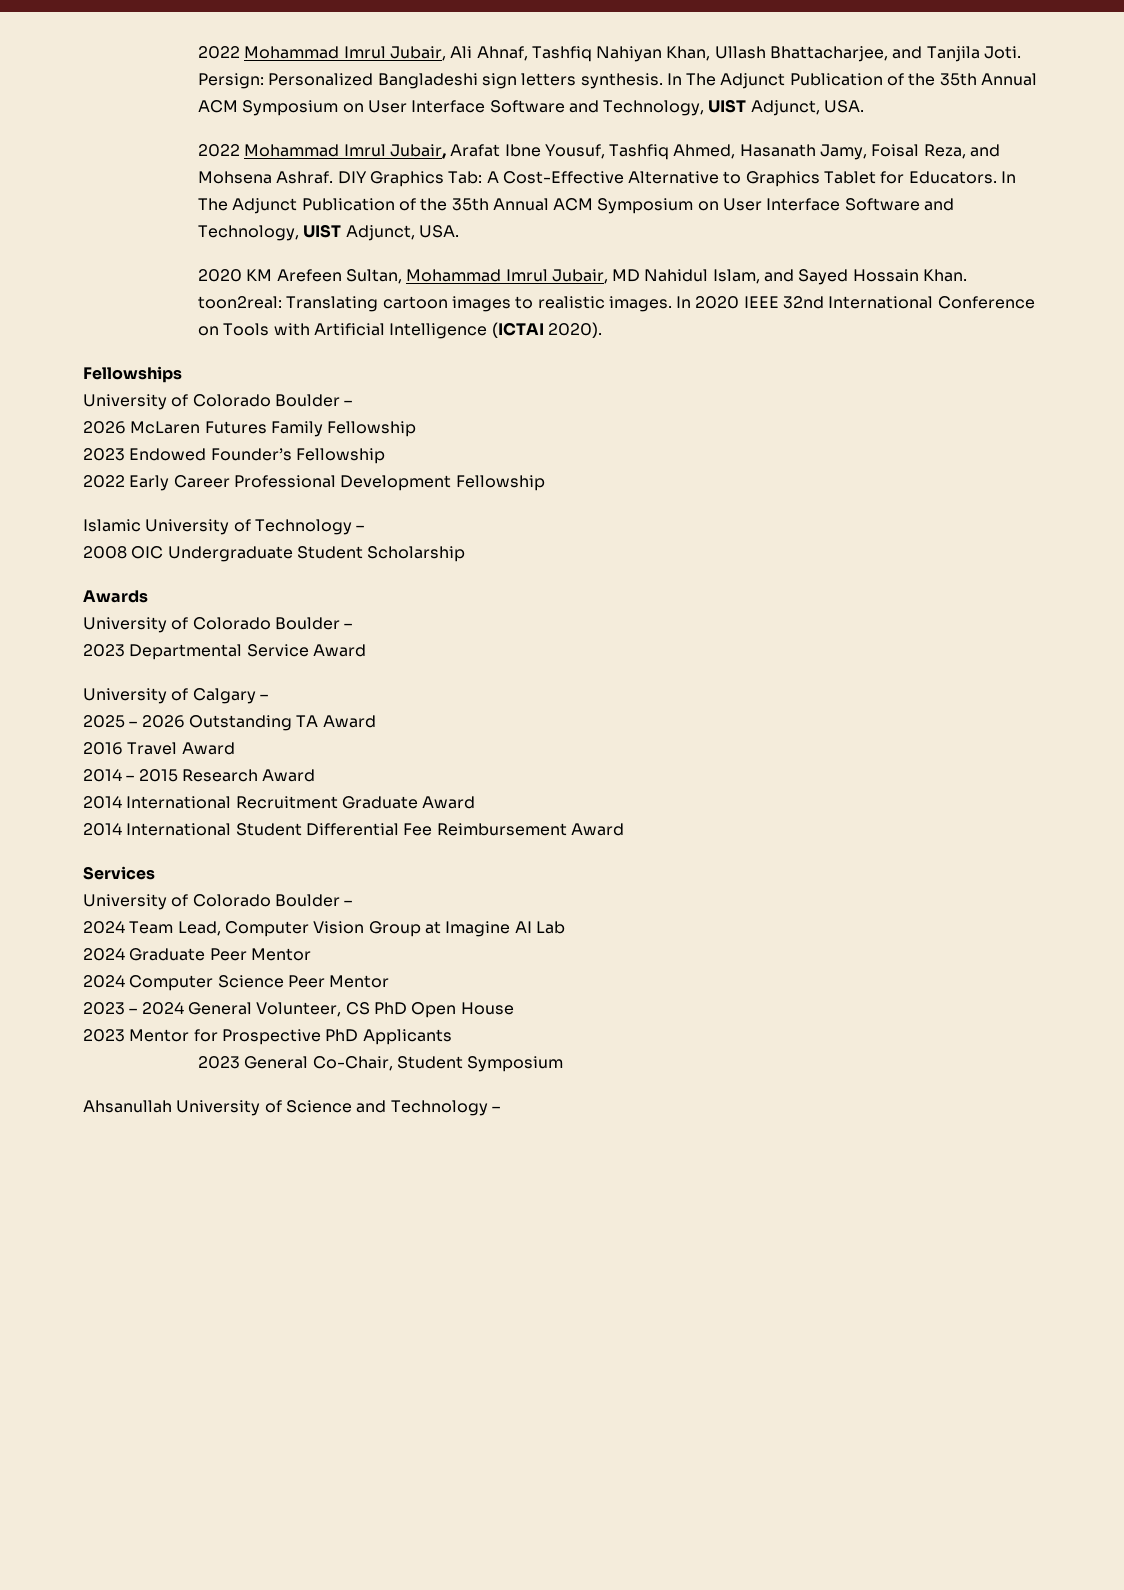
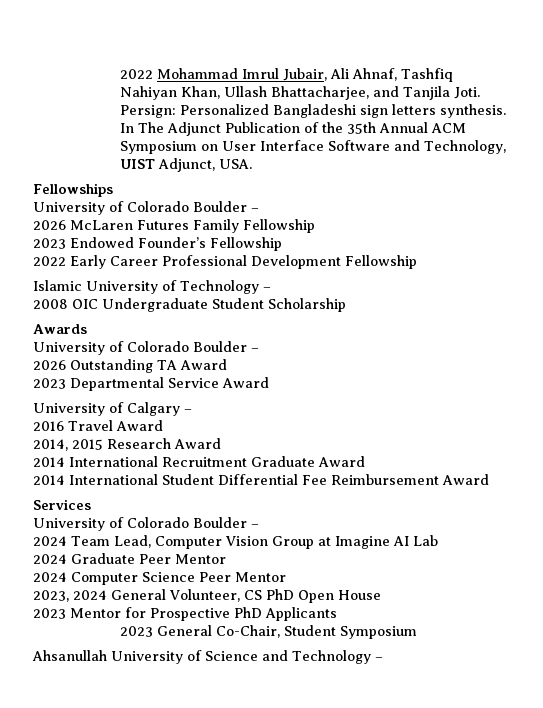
[197,144,1001,160] [197,171,1017,187] [197,198,955,214] [197,224,459,241] [197,269,968,285] [197,296,1035,312] [197,322,602,339] // 2022 Mohammad Imrul Jubair, Arafat Ibne Yousuf, Tashfiq Ahmed, Hasanath Jamy, Foisal Reza, and Mohsena Ashraf. DIY Graphics Tab: A Cost-Effective Alternative to Graphics Tablet for Educators. In The Adjunct Publication of the 35th Annual ACM Symposium on User Interface Software and Technology, UIST Adjunct, USA. // 2020 KM Arefeen Sultan, Mohammad Imrul Jubair, MD Nahidul Islam, and Sayed Hossain Khan. toon2real: Translating cartoon images to realistic images. In 2020 IEEE 32nd International Conference on Tools with Artificial Intelligence (ICTAI 2020). -> (253, 164) none
(353, 626) none -> [33,359,227,373] // 2026 Outstanding TA Award
[83,715,376,731] // 2025 – 2026 Outstanding TA Award -> (192, 411) none
[83,769,135,782] 2014 – -> [33,439,68,451] 2014,
[83,1002,138,1015] 2023 – -> [33,590,69,602] 2023,

